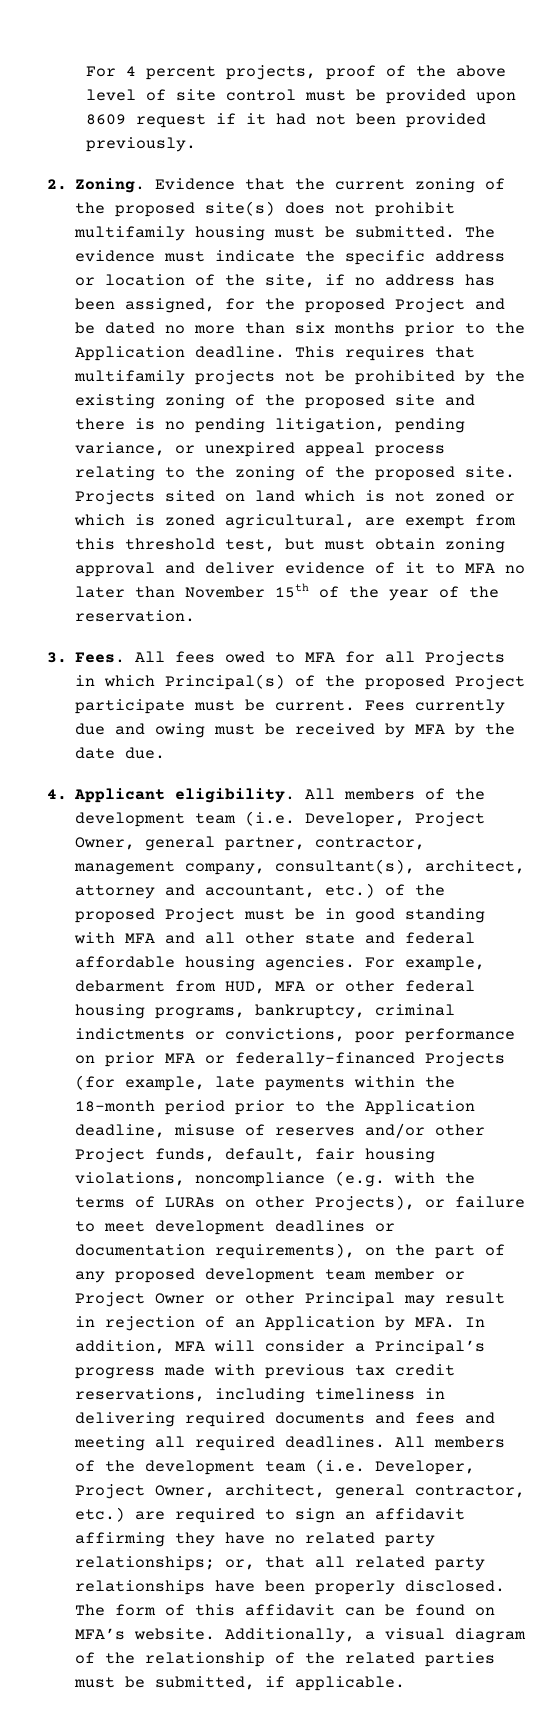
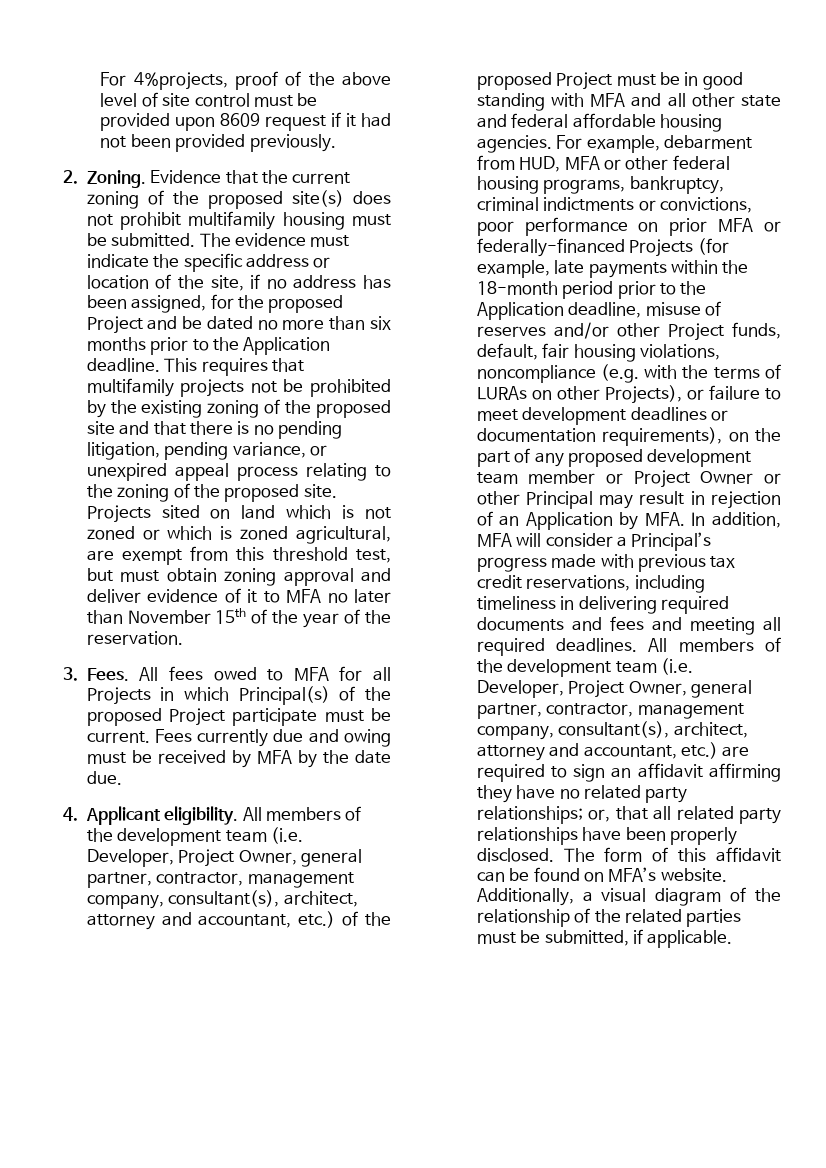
[85,65,316,80] For 4 percent projects, -> [100,72,228,90] For 4%projects,
(476, 400) none -> [153,421,186,435] that
[225,1484,526,1499] architect, general contractor, -> [690,680,752,698] [476,703,744,719] [476,721,748,740] [476,743,677,761] general partner, contractor, management company, consultant(s), architect, attorney and accountant,

